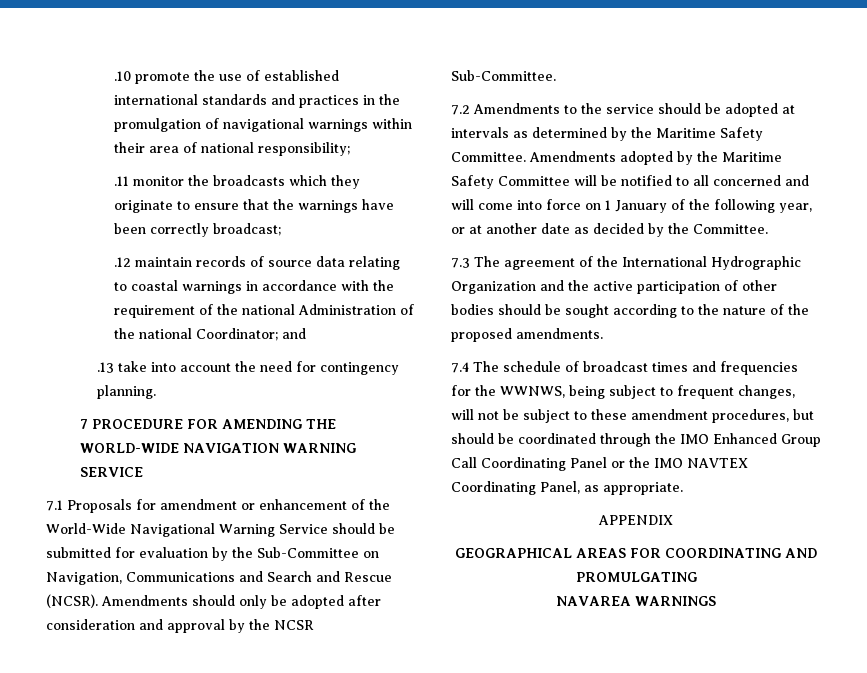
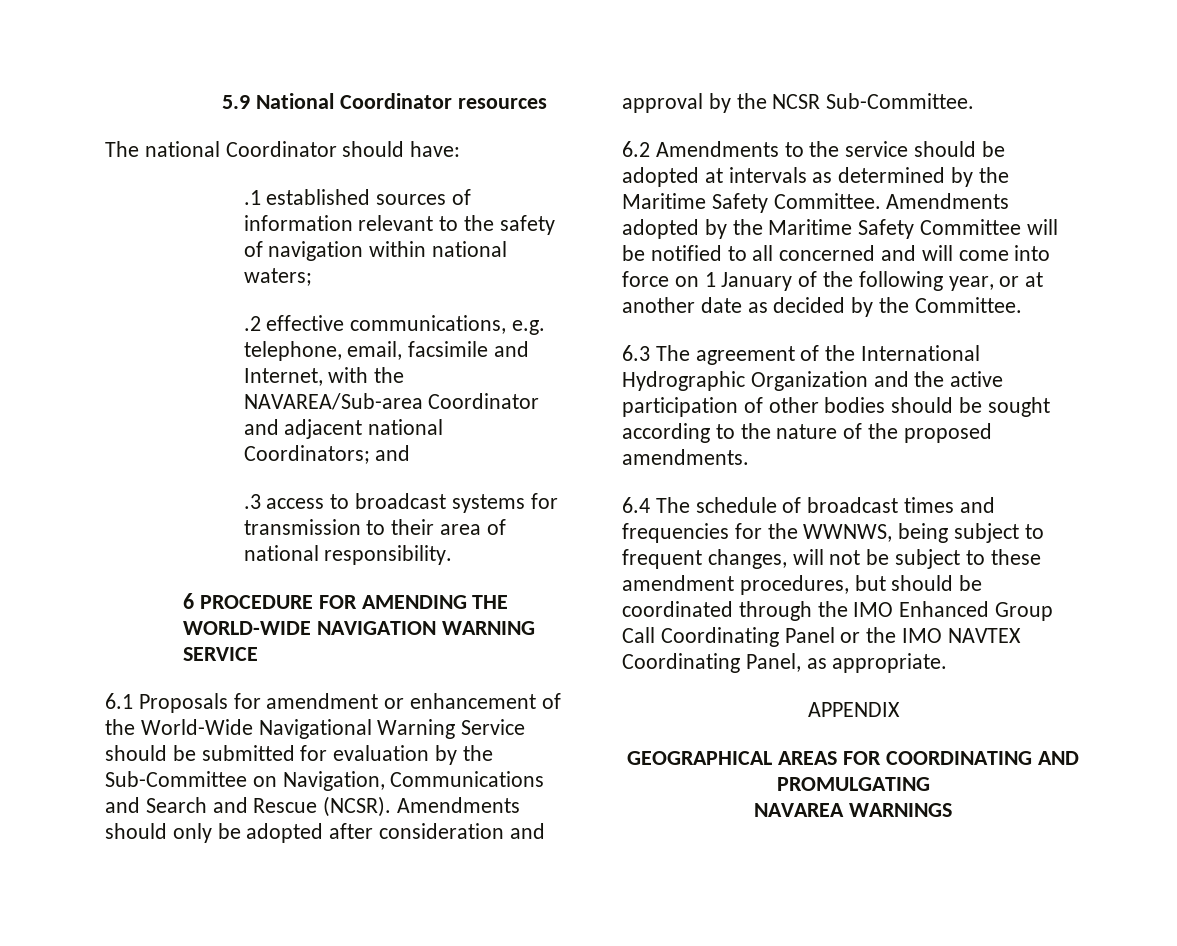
[114,70,340,84] [114,94,401,108] [114,118,413,132] [114,142,351,156] [114,175,361,189] [114,199,395,213] [114,223,282,237] [114,256,401,270] [114,280,395,294] [114,304,415,318] [114,328,307,341] [97,361,400,375] [97,385,157,399] [80,419,89,429] .10 promote the use of established international standards and practices in the promulgation of navigational warnings within their area of national responsibility; // .11 monitor the broadcasts which they originate to ensure that the warnings have been correctly broadcast; // .12 maintain records of source data relating to coastal warnings in accordance with the requirement of the national Administration of the national Coordinator; and // .13 take into account the need for contingency planning. // 7 -> [222,93,547,109] [105,141,461,157] [243,189,472,205] [243,215,555,235] [243,241,508,261] [243,268,312,286] [243,315,546,335] [243,341,530,361] [243,367,405,386] [243,393,540,410] [243,419,444,439] [243,445,411,464] [243,493,558,513] [243,519,506,535] [243,545,453,565] [183,593,195,609] 5.9 National Coordinator resources // The national Coordinator should have: // .1 established sources of information relevant to the safety of navigation within national waters; // .2 effective communications, e.g. telephone, email, facsimile and Internet, with the NAVAREA/Sub-area Coordinator and adjacent national Coordinators; and // .3 access to broadcast systems for transmission to their area of national responsibility. // 6
[46,500,63,511] 7.1 -> [105,693,133,709] 6.1
[451,105,470,115] 7.2 -> [622,141,650,157] 6.2
[451,258,470,268] 7.3 -> [622,345,650,361] 6.3
[451,362,469,373] 7.4 -> [622,497,650,513] 6.4

